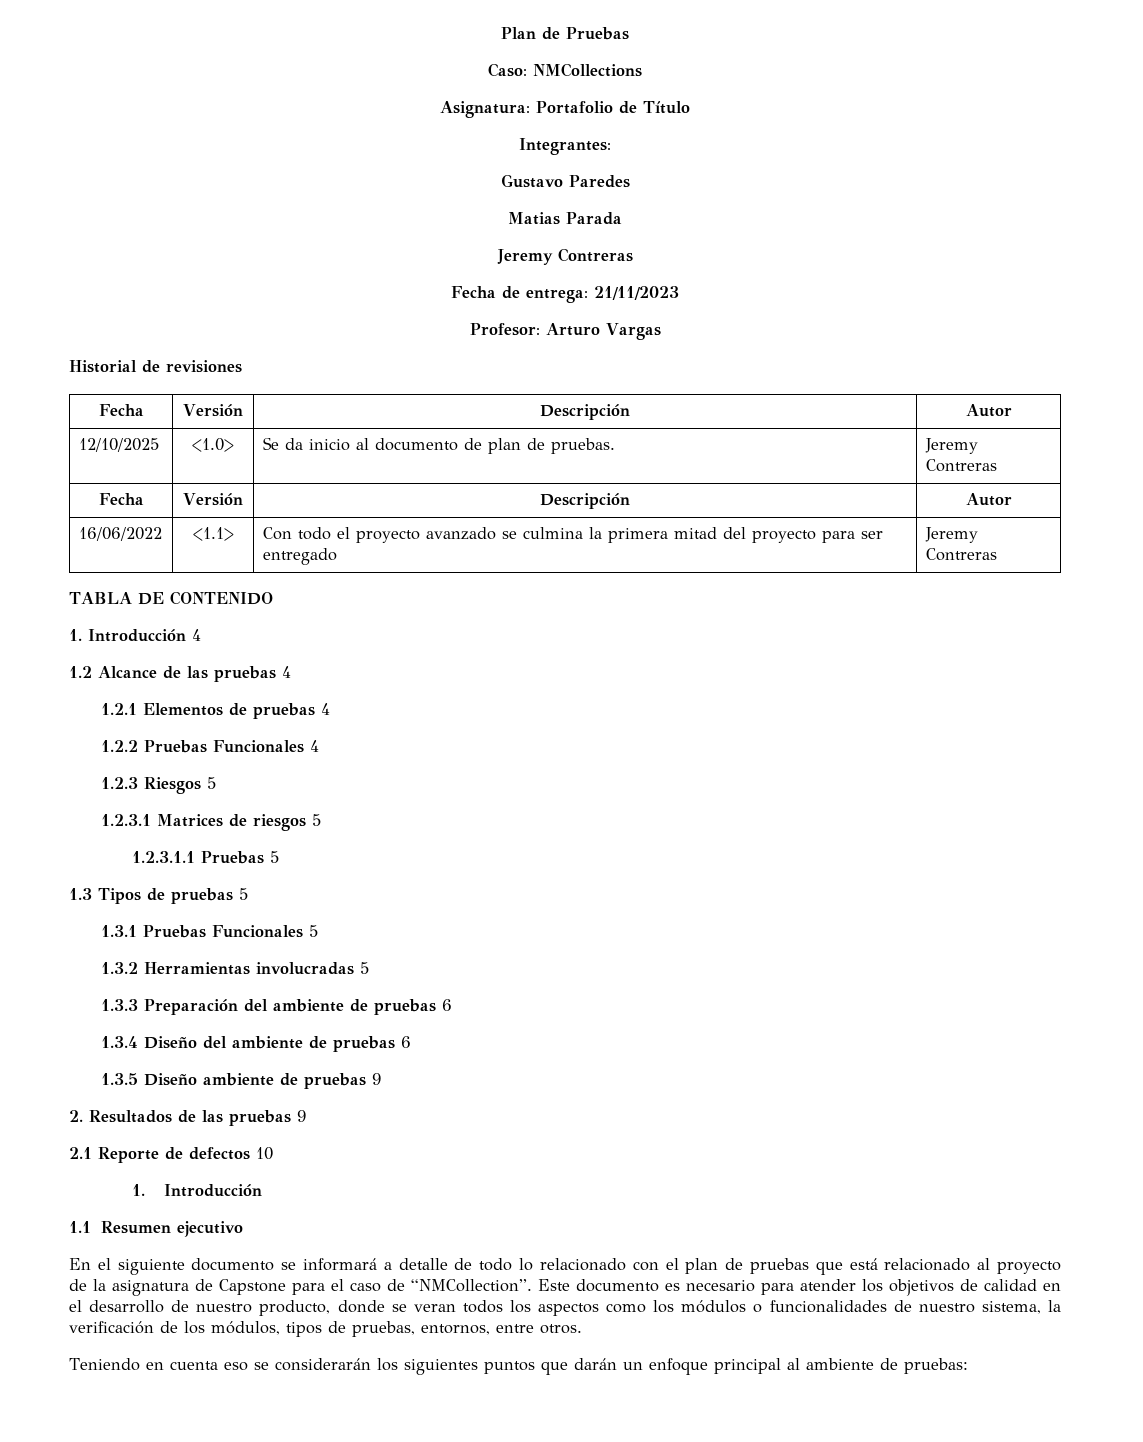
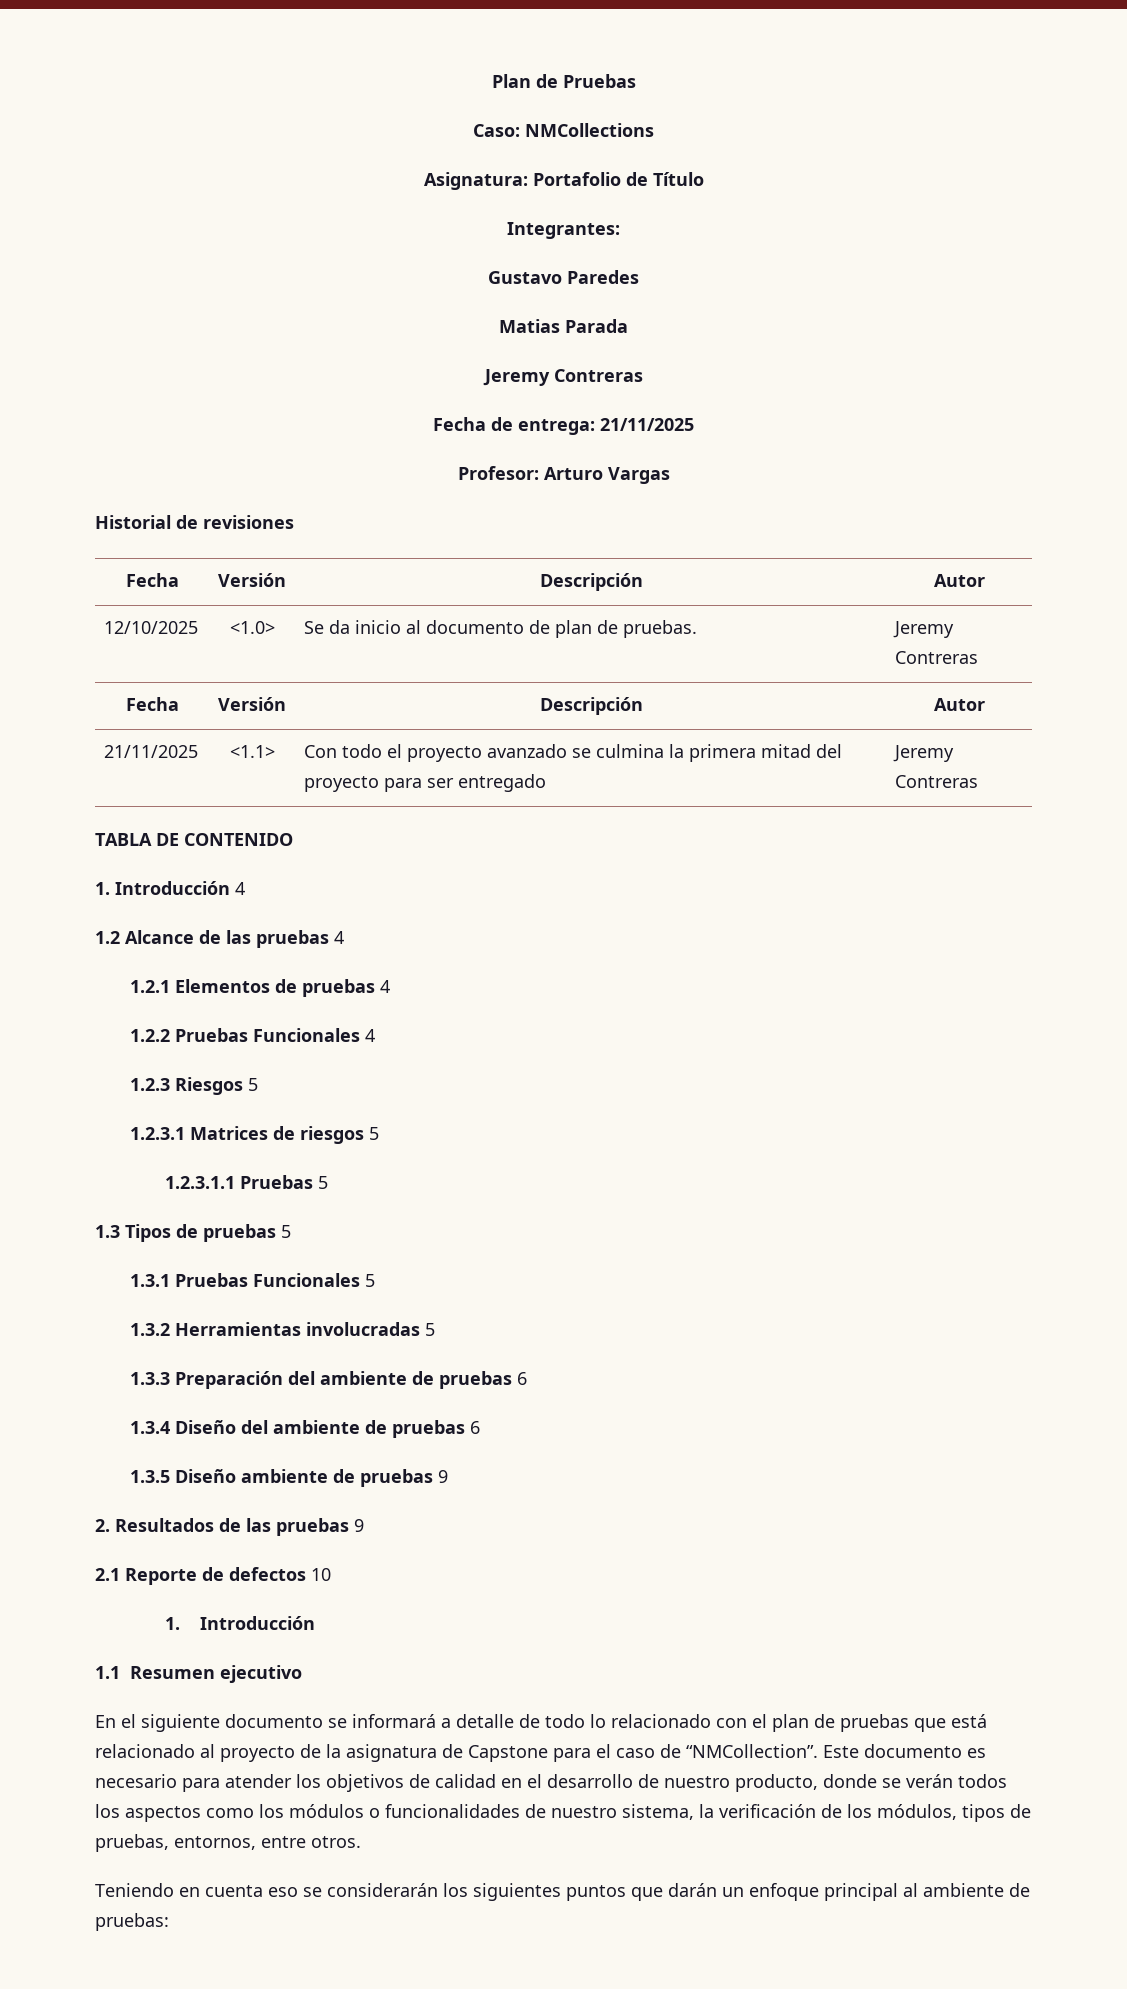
[594,286,679,300] 21/11/2023 -> [600,418,694,431] 21/11/2025
[78,527,162,541] 16/06/2022 -> [104,745,199,758] 21/11/2025
[413,1304,456,1312] veran -> [906,1774,953,1788] verán

